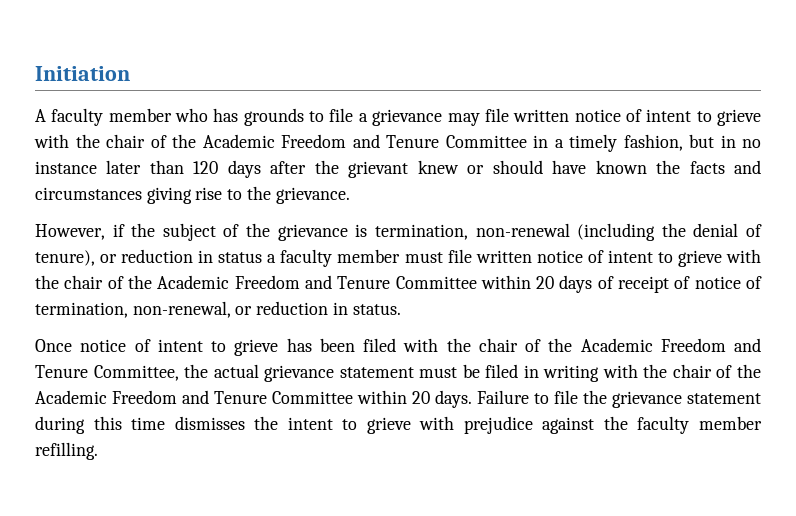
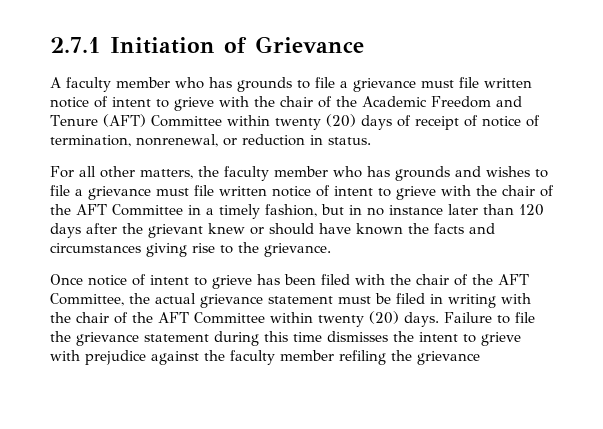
(35, 73) none -> [50,37,101,53] 2.7.1
(130, 73) none -> [224,36,364,53] of Grievance
[447,113,480,126] may -> [421,80,454,88] must
(439, 141) none -> [102,114,540,130] [50,134,371,147] [50,166,548,181] [50,185,554,200] [50,204,107,215] (AFT) Committee within twenty (20) days of receipt of notice of termination, nonrenewal, or reduction in status. // For all other matters, the faculty member who has grounds and wishes to file a grievance must file written notice of intent to grieve with the chair of the AFT
[35,223,763,241] [35,249,761,267] [35,275,762,293] [35,301,401,318] // However, if the subject of the grievance is termination, non-renewal (including the denial of tenure), or reduction in status a faculty member must file written notice of intent to grieve with the chair of the Academic Freedom and Tenure Committee within 20 days of receipt of notice of termination, non-renewal, or reduction in status. -> (331, 250) none
[580,338,761,352] [35,365,88,378] Academic Freedom and Tenure -> [498,274,529,285] AFT
[35,390,430,404] Academic Freedom and Tenure Committee within 20 -> [158,311,399,327] AFT Committee within twenty (20)
[35,442,98,460] refilling. -> [339,350,480,365] refiling the grievance

